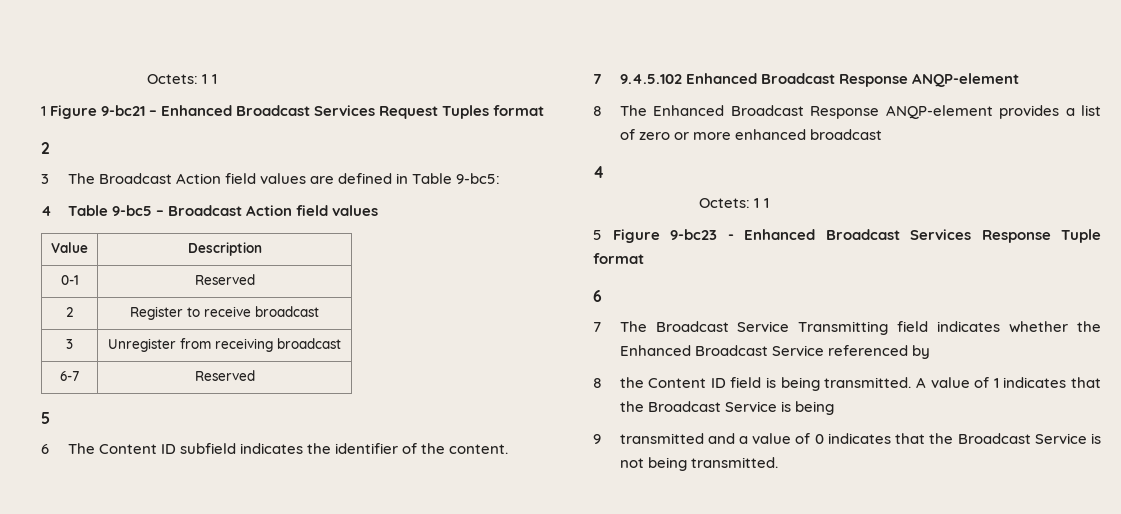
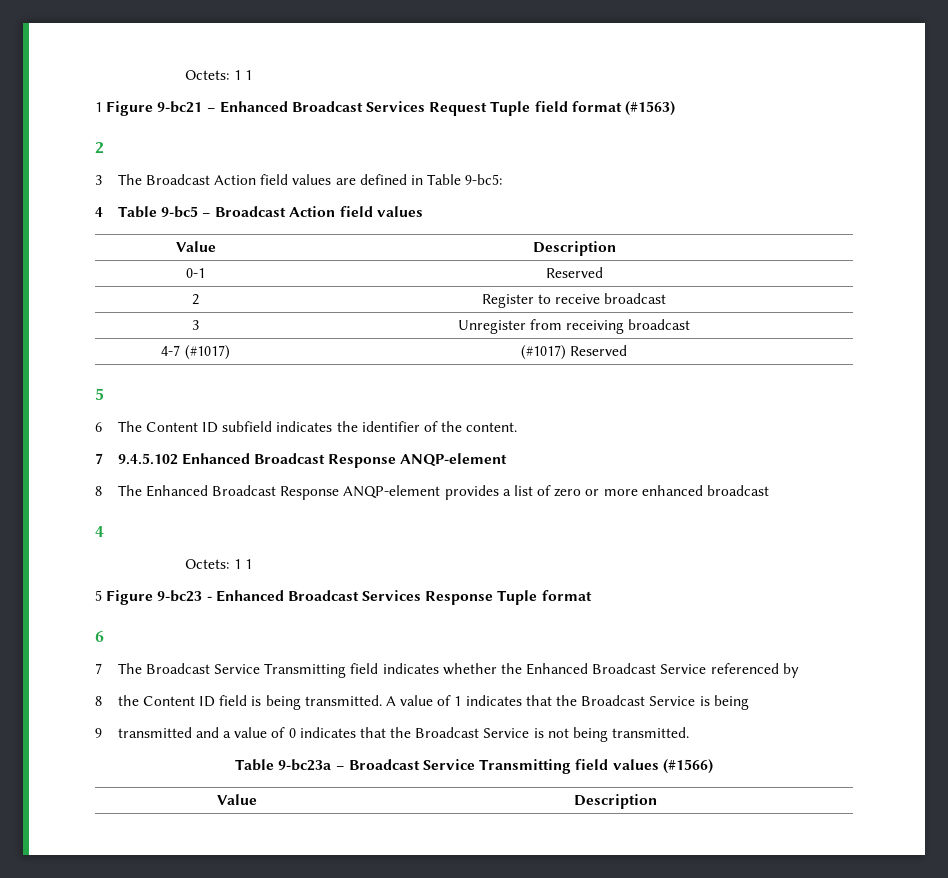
[442,105,545,119] Tuples format -> [490,101,676,116] Tuple field format (#1563)
[60,371,79,381] 6-7 | -> [161,345,230,360] [520,345,566,360] 4-7 (#1017) | (#1017)
(778, 462) none -> [235,759,713,774] [217,794,257,805] [574,794,657,809] // Table 9-bc23a – Broadcast Service Transmitting field values (#1566) // Value | Description

